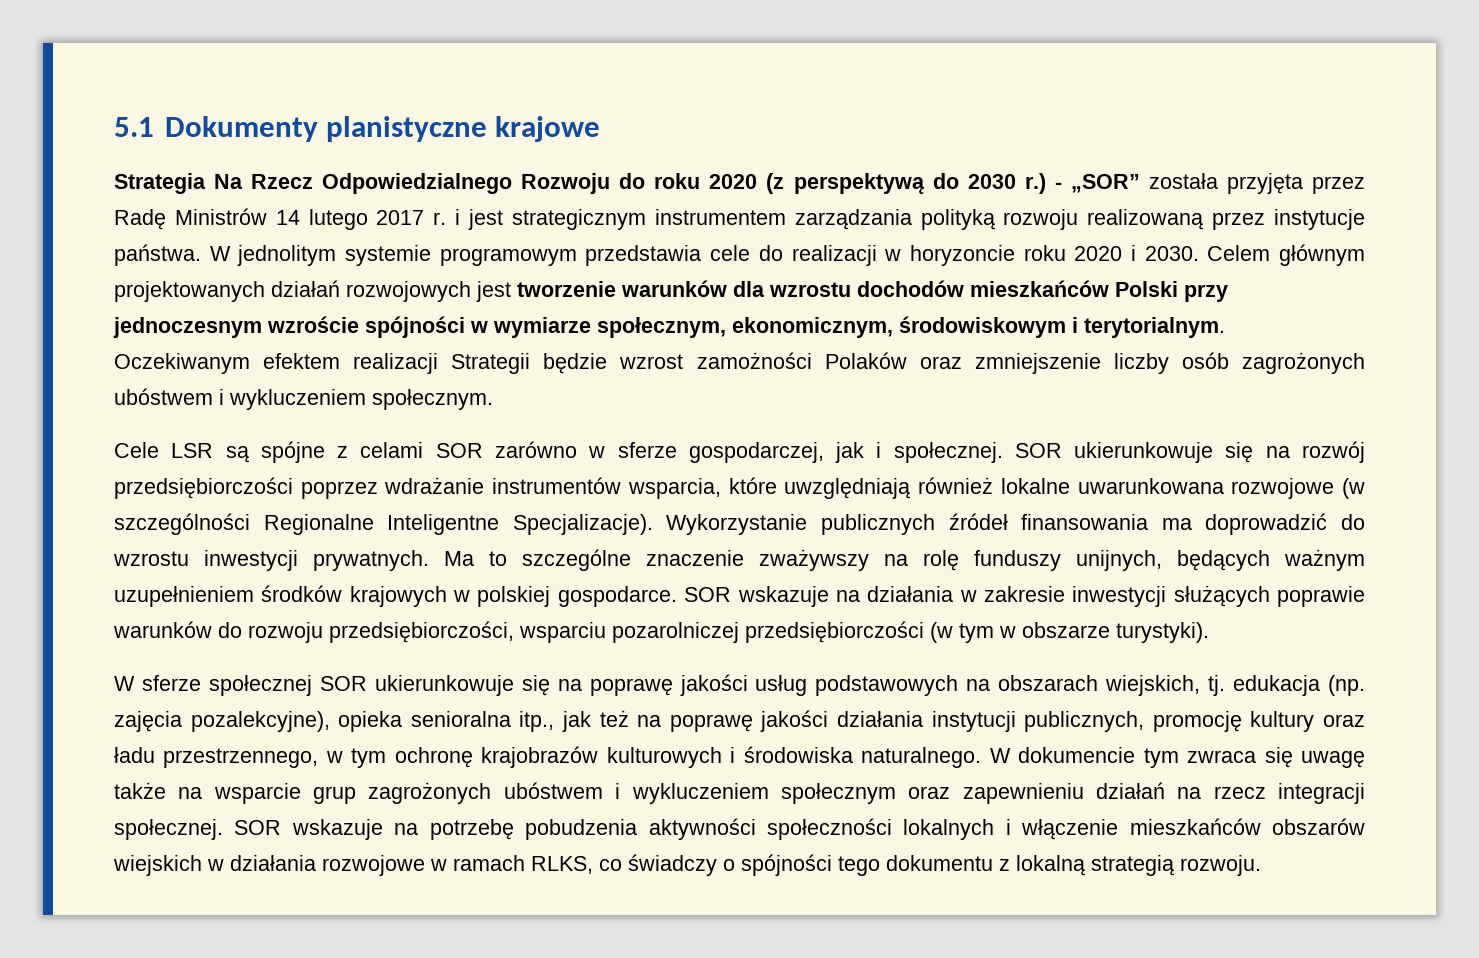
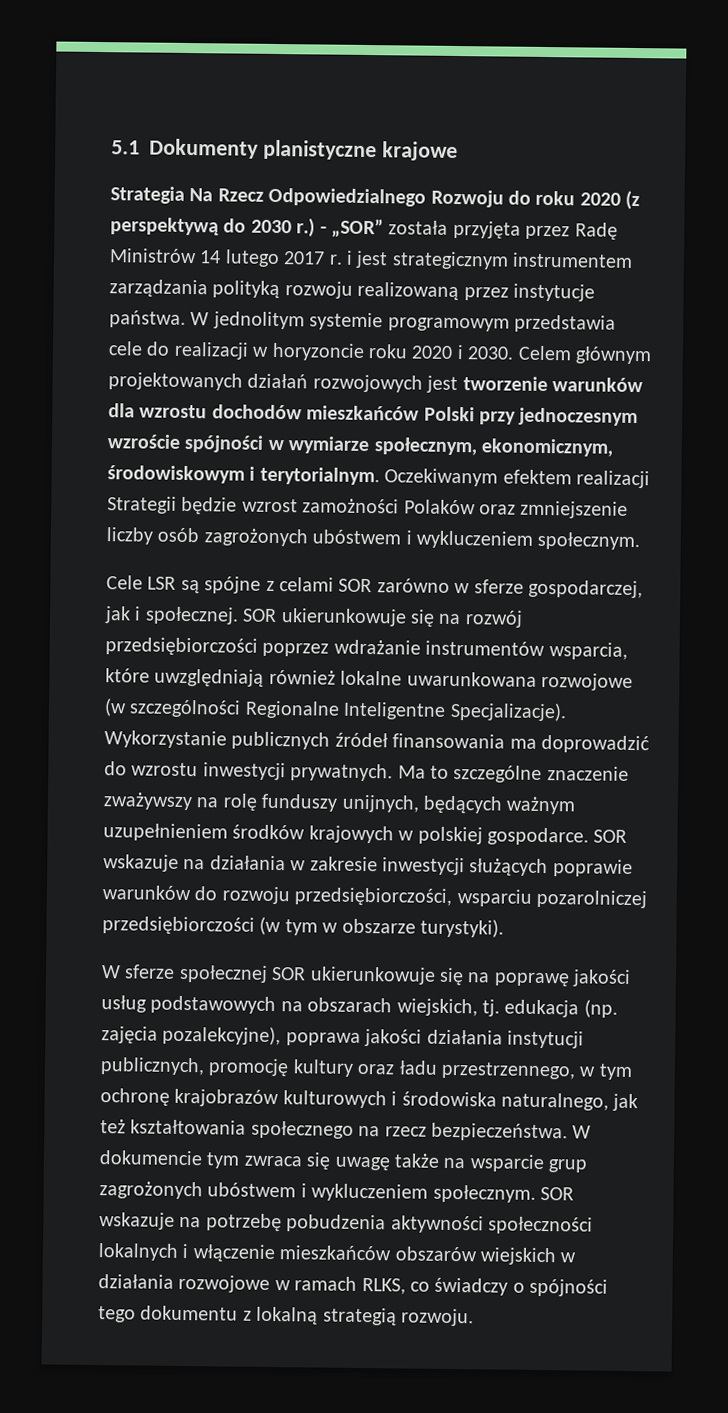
[338,710,753,732] opieka senioralna itp., jak też na poprawę -> [285,1032,361,1046] poprawa
[861,747,982,768] naturalnego. -> [500,1092,639,1112] [100,1119,568,1142] naturalnego, jak też kształtowania społecznego na rzecz bezpieczeństwa.
[780,782,1366,804] [114,819,223,840] społecznym oraz zapewnieniu działań na rzecz integracji społecznej. -> [432,1184,536,1203] społecznym.

